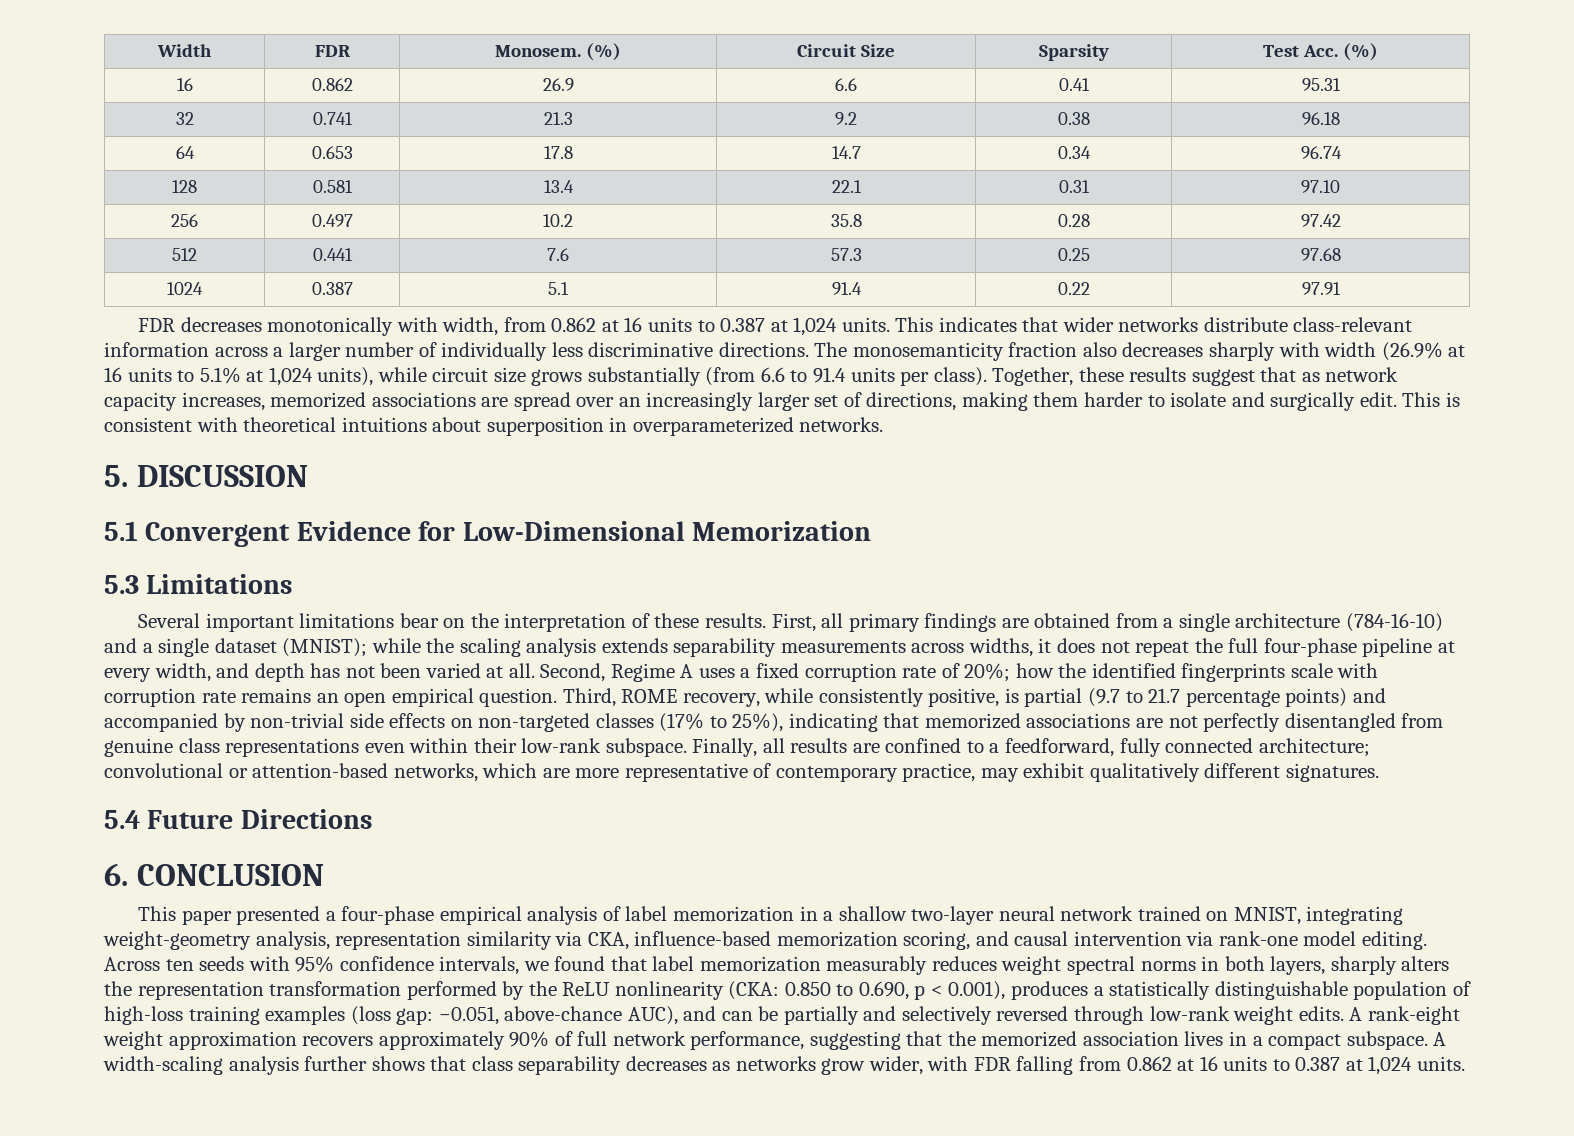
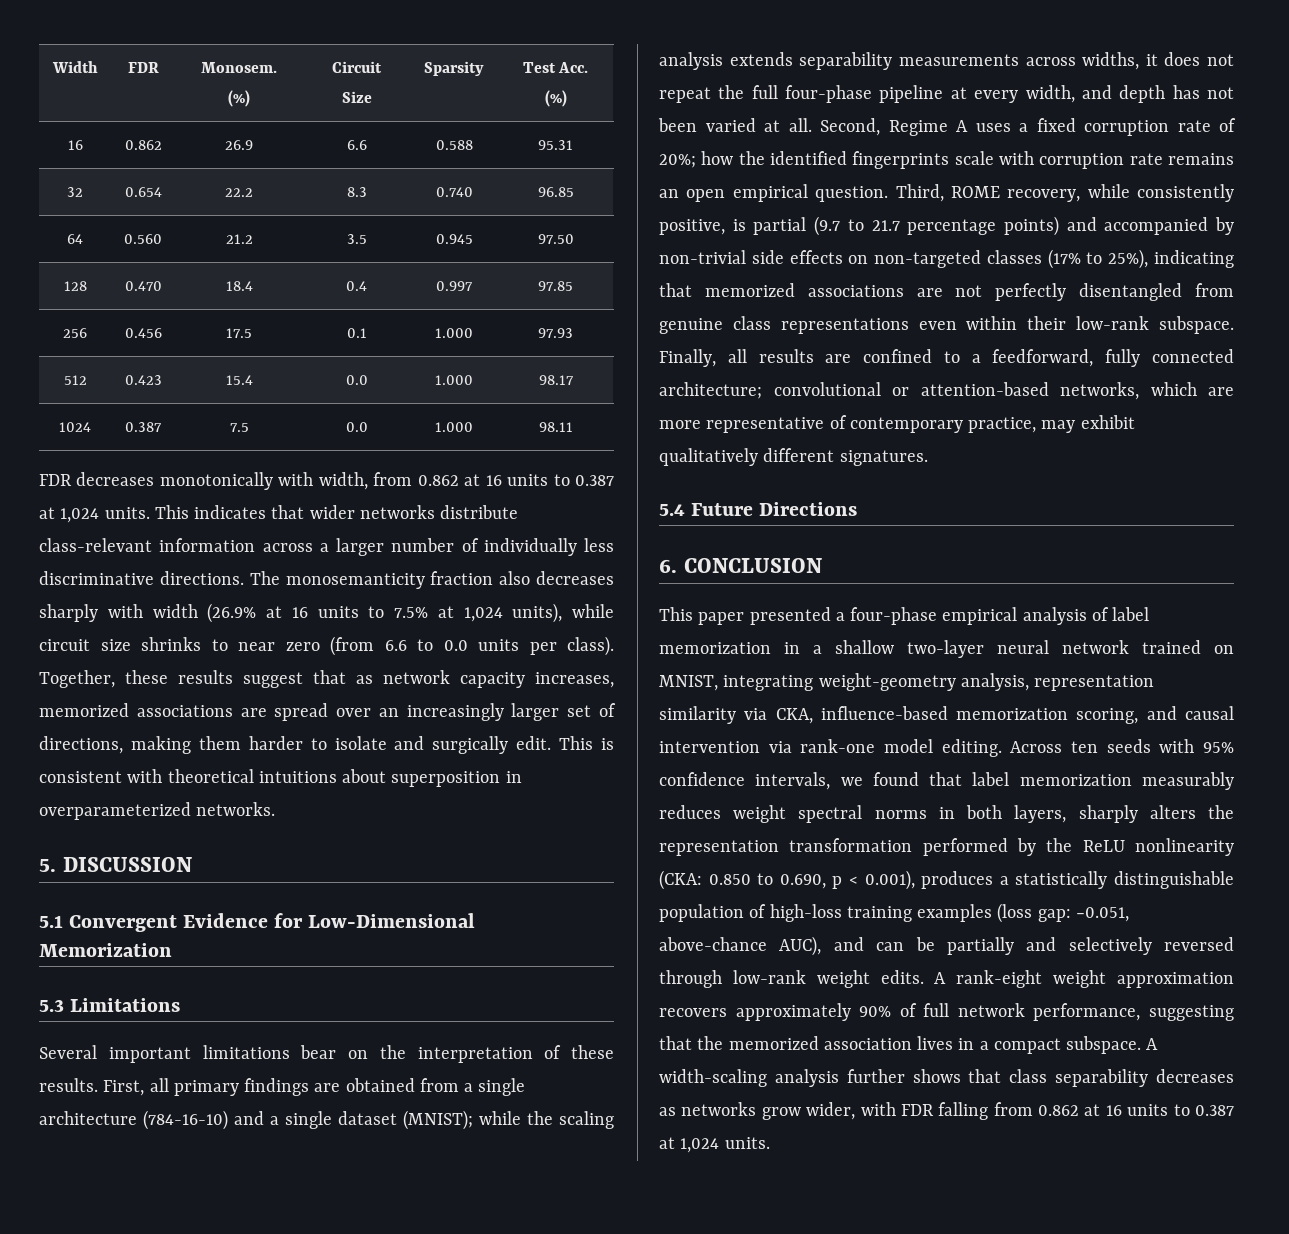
[1058,78,1090,91] 0.41 -> [435,140,473,150] 0.588
[312,112,353,125] [543,112,573,125] [834,112,857,125] [1057,112,1090,125] [1301,112,1340,125] [175,146,195,159] [311,146,353,159] [543,146,573,159] [831,146,861,159] [1057,146,1091,159] [1300,146,1342,159] [172,180,197,193] [312,180,353,193] [543,180,574,193] [831,180,862,193] [1058,180,1090,193] [1301,180,1340,193] [171,214,198,227] [311,214,353,227] [543,214,573,227] [830,214,862,227] [1057,214,1090,227] [1300,214,1341,227] [172,248,197,261] [312,248,353,261] [547,248,569,261] [830,248,862,261] [1057,248,1090,261] [1300,248,1341,261] [167,282,203,295] [311,282,353,295] [548,282,569,295] [831,282,862,295] [1057,282,1090,295] [1301,282,1341,295] 0.741 | 21.3 | 9.2 | 0.38 | 96.18 // 64 | 0.653 | 17.8 | 14.7 | 0.34 | 96.74 // 128 | 0.581 | 13.4 | 22.1 | 0.31 | 97.10 // 256 | 0.497 | 10.2 | 35.8 | 0.28 | 97.42 // 512 | 0.441 | 7.6 | 57.3 | 0.25 | 97.68 // 1024 | 0.387 | 5.1 | 91.4 | 0.22 | 97.91 -> [124,187,162,197] [225,188,253,197] [346,187,367,197] [435,187,473,197] [537,187,574,197] [67,234,83,244] [124,234,162,244] [225,234,253,244] [346,234,367,244] [435,234,473,244] [537,234,574,244] [63,281,87,291] [124,281,162,291] [225,281,253,291] [346,281,367,291] [436,281,473,291] [538,281,573,291] [63,328,87,338] [124,328,162,338] [226,328,252,338] [346,328,367,338] [435,328,473,338] [538,328,573,338] [63,375,87,385] [124,375,162,385] [225,375,253,385] [345,375,368,385] [435,375,473,385] [538,375,574,385] [59,422,91,432] [125,422,162,432] [229,423,249,432] [345,422,368,432] [435,422,473,432] [538,422,573,432] 0.654 | 22.2 | 8.3 | 0.740 | 96.85 // 64 | 0.560 | 21.2 | 3.5 | 0.945 | 97.50 // 128 | 0.470 | 18.4 | 0.4 | 0.997 | 97.85 // 256 | 0.456 | 17.5 | 0.1 | 1.000 | 97.93 // 512 | 0.423 | 15.4 | 0.0 | 1.000 | 98.17 // 1024 | 0.387 | 7.5 | 0.0 | 1.000 | 98.11
[199,367,241,384] 5.1% -> [394,607,428,618] 7.5%
[531,367,701,386] grows substantially -> [141,637,320,651] shrinks to near zero
[813,367,847,383] 91.4 -> [443,640,468,651] 0.0

